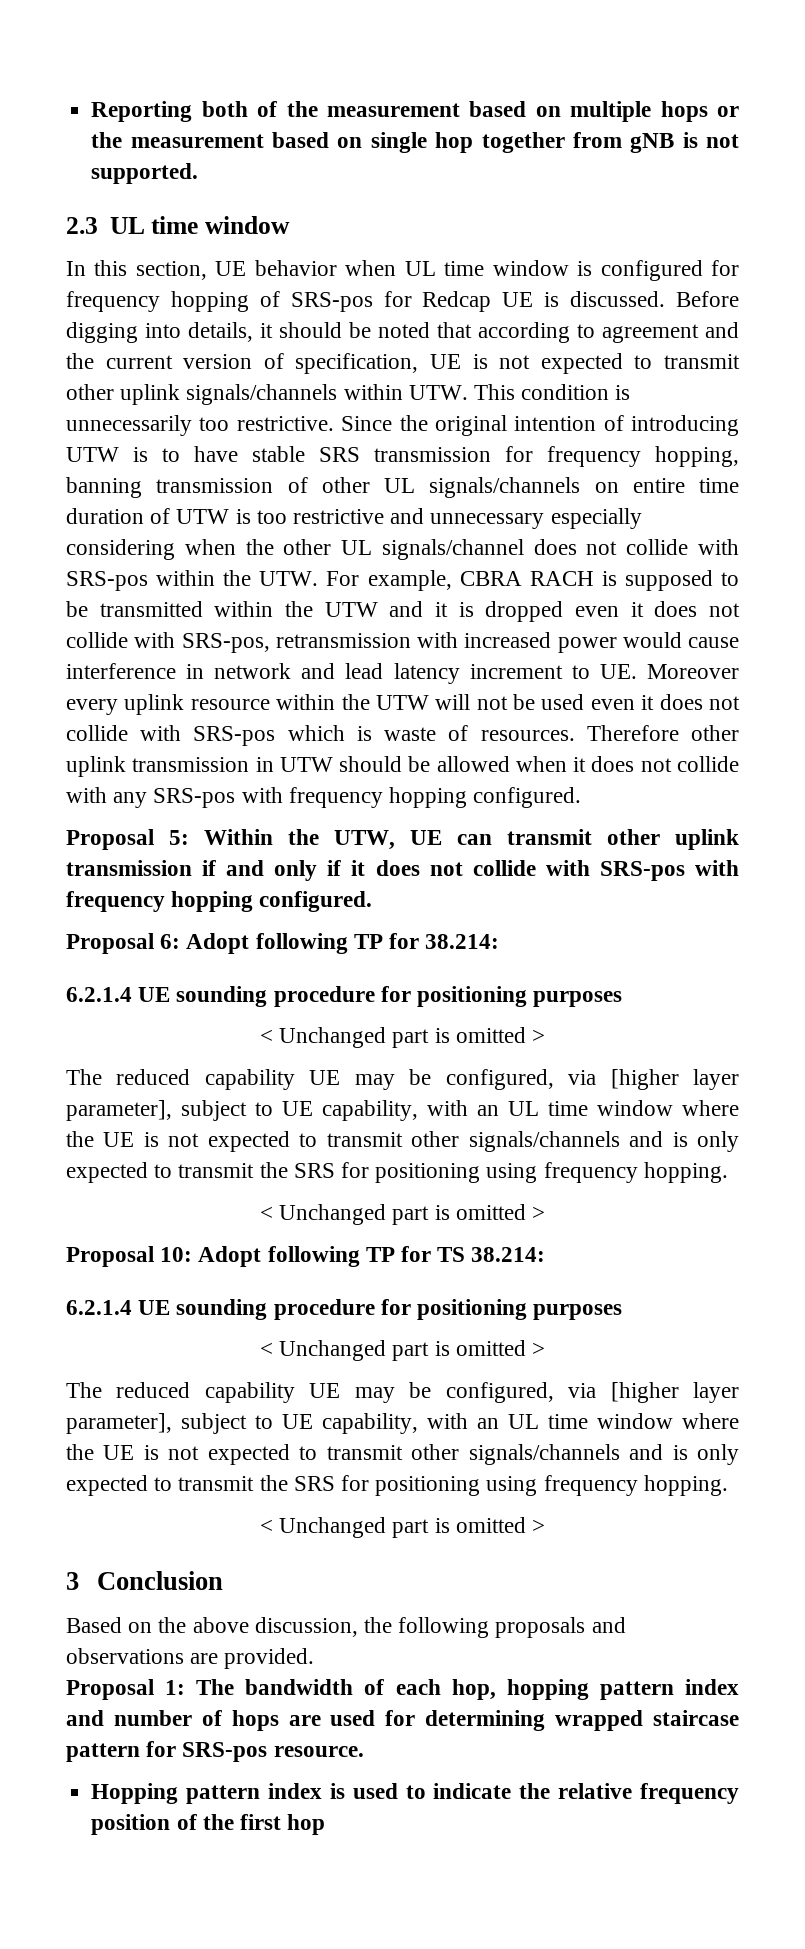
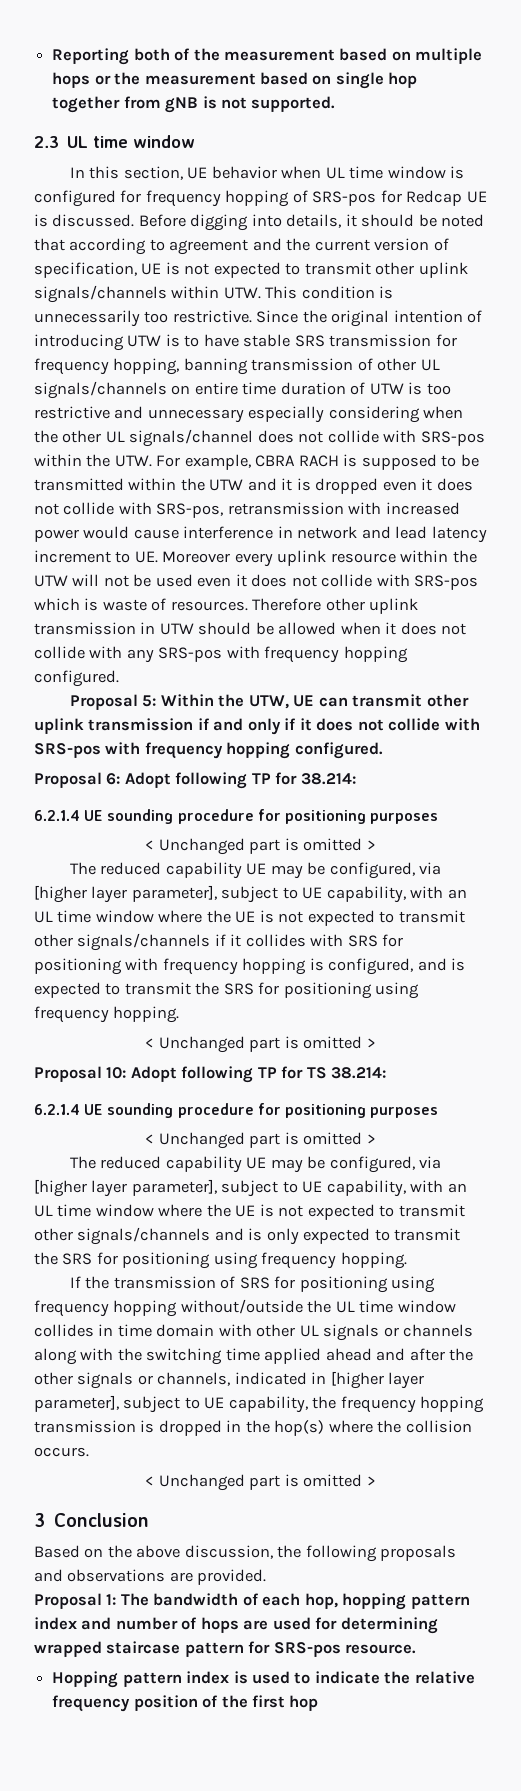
[629,1131,739,1152] and is only -> [214,934,404,947] [34,958,466,975] if it collides with SRS for positioning with frequency hopping is configured, and is
(728, 1485) none -> [70,1276,436,1293] [34,1299,456,1317] [34,1324,474,1341] [34,1348,474,1365] [34,1371,425,1389] [34,1395,485,1413] [34,1420,472,1436] [34,1447,89,1457] // If the transmission of SRS for positioning using frequency hopping without/outside the UL time window collides in time domain with other UL signals or channels along with the switching time applied ahead and after the other signals or channels, indicated in [higher layer parameter], subject to UE capability, the frequency hopping transmission is dropped in the hop(s) where the collision occurs.

